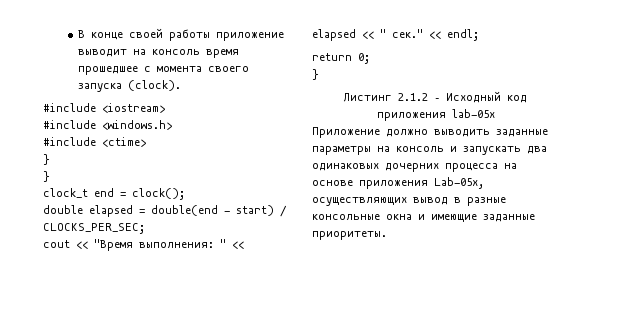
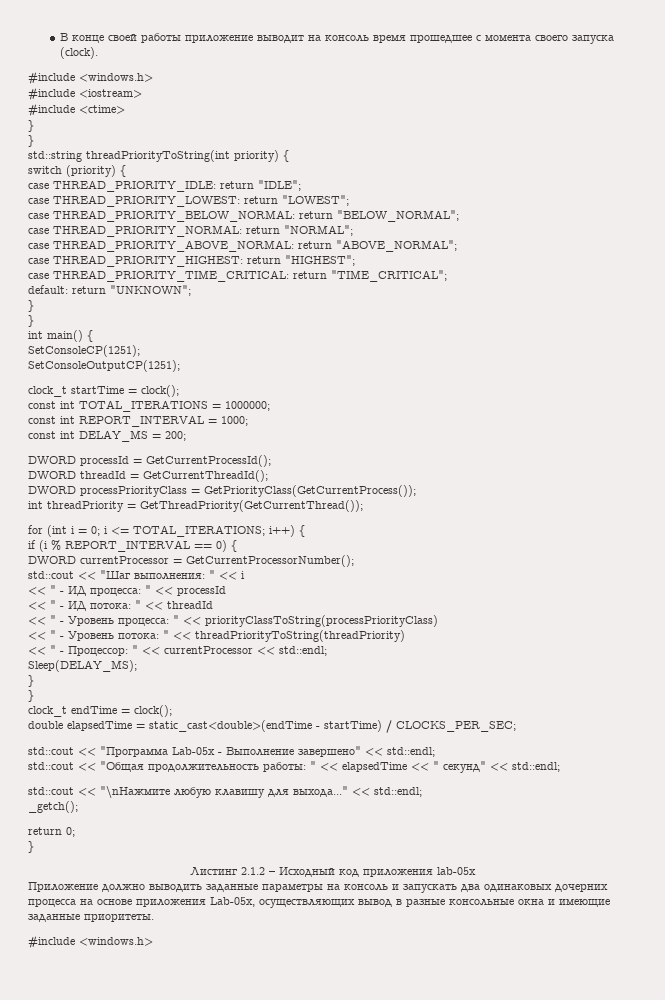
[102,103,165,113] [43,120,172,130] <iostream> // #include <windows.h> -> [79,73,153,82] [28,87,142,101] <windows.h> // #include <iostream>
[43,188,185,200] [43,205,287,217] [43,223,145,234] [43,239,244,251] [312,29,479,41] clock_t end = clock(); // double elapsed = double(end - start) / CLOCKS_PER_SEC; // cout << "Время выполнения: " << elapsed << " сек." << endl; -> [28,150,289,162] [28,165,126,177] [28,180,301,192] [28,195,349,207] [28,210,459,222] [28,225,353,237] [28,240,457,252] [28,255,355,267] [28,270,447,282] [28,285,191,296] [28,300,34,312] [28,315,34,327] [28,330,93,342] [28,345,140,357] [28,360,180,372] [28,385,179,397] [28,400,270,412] [28,415,248,427] [28,430,186,442] [28,455,271,467] [28,470,268,482] [28,485,416,497] [28,500,363,512] [28,525,305,537] [28,540,237,552] [28,555,354,567] [28,570,245,580] [28,585,226,596] [28,600,213,611] [28,615,438,627] [28,630,405,642] [28,645,327,656] [28,660,137,672] [28,675,34,687] [28,690,34,702] [28,705,172,717] [28,720,516,733] [28,746,435,757] [28,761,560,773] [28,786,422,798] [28,801,78,813] std::string threadPriorityToString(int priority) { // switch (priority) { // case THREAD_PRIORITY_IDLE: return "IDLE"; // case THREAD_PRIORITY_LOWEST: return "LOWEST"; // case THREAD_PRIORITY_BELOW_NORMAL: return "BELOW_NORMAL"; // case THREAD_PRIORITY_NORMAL: return "NORMAL"; // case THREAD_PRIORITY_ABOVE_NORMAL: return "ABOVE_NORMAL"; // case THREAD_PRIORITY_HIGHEST: return "HIGHEST"; // case THREAD_PRIORITY_TIME_CRITICAL: return "TIME_CRITICAL"; // default: return "UNKNOWN"; // } // } // int main() { // SetConsoleCP(1251); // SetConsoleOutputCP(1251); // clock_t startTime = clock(); // const int TOTAL_ITERATIONS = 1000000; // const int REPORT_INTERVAL = 1000; // const int DELAY_MS = 200; // DWORD processId = GetCurrentProcessId(); // DWORD threadId = GetCurrentThreadId(); // DWORD processPriorityClass = GetPriorityClass(GetCurrentProcess()); // int threadPriority = GetThreadPriority(GetCurrentThread()); // for (int i = 0; i <= TOTAL_ITERATIONS; i++) { // if (i % REPORT_INTERVAL == 0) { // DWORD currentProcessor = GetCurrentProcessorNumber(); // std::cout << "Шаг выполнения: " << i // << " - ИД процесса: " << processId // << " - ИД потока: " << threadId // << " - Уровень процесса: " << priorityClassToString(processPriorityClass) // << " - Уровень потока: " << threadPriorityToString(threadPriority) // << " - Процессор: " << currentProcessor << std::endl; // Sleep(DELAY_MS); // } // } // clock_t endTime = clock(); // double elapsedTime = static_cast<double>(endTime - startTime) / CLOCKS_PER_SEC; // std::cout << "Программа Lab-05x - Выполнение завершено" << std::endl; // std::cout << "Общая продолжительность работы: " << elapsedTime << " секунд" << std::endl; // std::cout << "\nНажмите любую клавишу для выхода..." << std::endl; // _getch();
(387, 235) none -> [28,935,153,949] // #include <windows.h>

